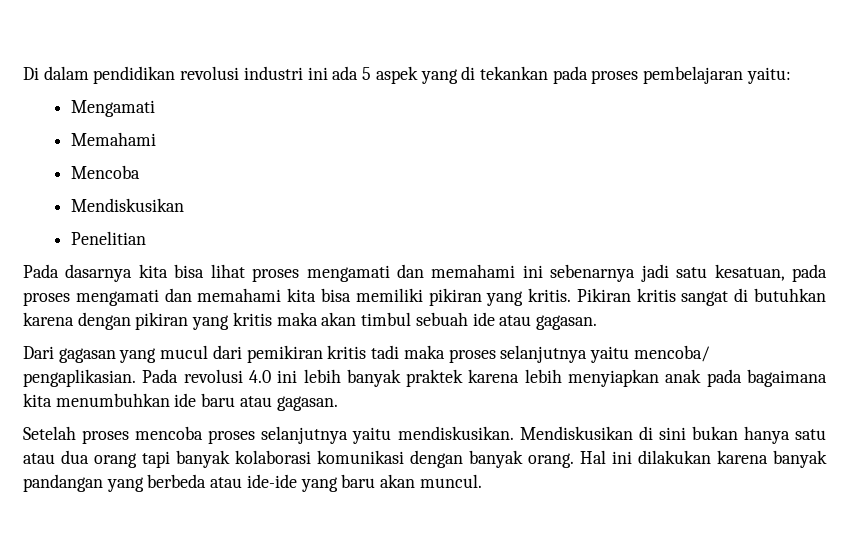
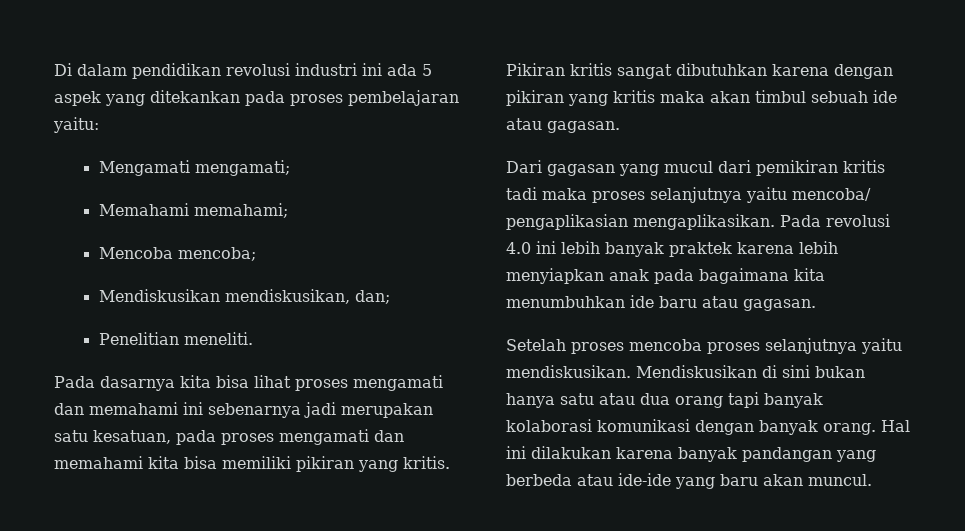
[461,66,548,80] di tekankan -> [150,90,240,103] ditekankan
(156, 108) none -> [194,160,290,176] mengamati;
(157, 139) none -> [193,203,288,218] memahami;
[71,198,185,212] // Mendiskusikan -> [177,247,256,261] [98,289,390,304] mencoba; // Mendiskusikan mendiskusikan, dan;
(147, 238) none -> [183,332,253,345] meneliti.
(669, 273) none -> [341,403,433,418] merupakan
[734,288,827,302] di butuhkan -> [676,63,767,76] dibutuhkan
[23,369,136,387] pengaplikasian. -> [506,214,775,230] pengaplikasian mengaplikasikan.

